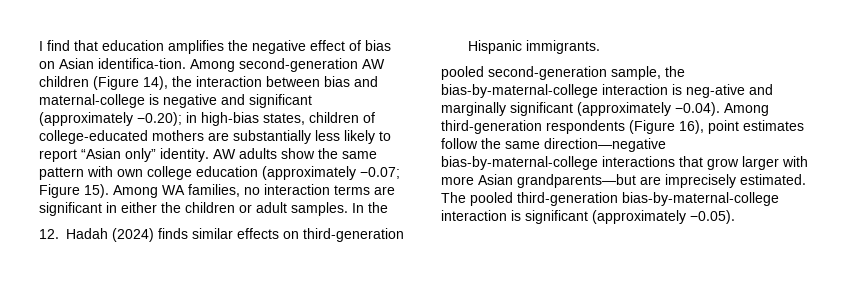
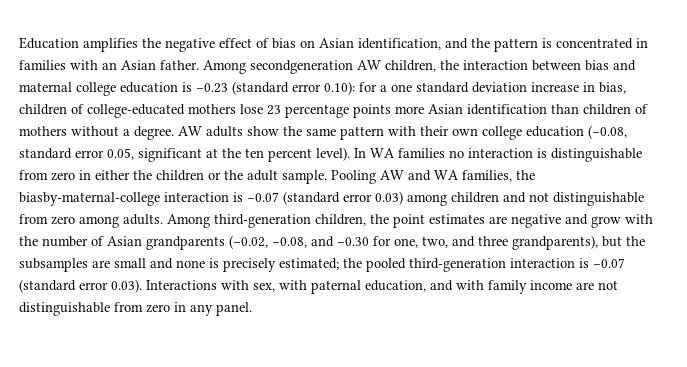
[39,40,164,51] I find that education -> [19,37,79,49] Education
[98,58,385,72] [39,76,168,90] identifica-tion. Among second-generation AW children (Figure 14), -> [358,38,648,52] [19,60,436,74] identification, and the pattern is concentrated in families with an Asian father. Among secondgeneration AW children,
[39,94,312,108] [39,112,375,126] [39,130,391,144] [39,148,209,162] maternal-college is negative and significant (approximately −0.20); in high-bias states, children of college-educated mothers are substantially less likely to report “Asian only” identity. -> [19,81,626,96] [19,104,648,118] [19,126,174,140] maternal college education is −0.23 (standard error 0.10): for a one standard deviation increase in bias, children of college-educated mothers lose 23 percentage points more Asian identification than children of mothers without a degree.
(113, 171) none -> [420,126,449,136] their
[262,166,400,180] [39,184,395,198] [39,202,102,216] (approximately −0.07; Figure 15). Among WA families, no interaction terms are significant -> [588,125,627,139] [19,147,642,162] [19,170,75,181] (−0.08, standard error 0.05, significant at the ten percent level). In WA families no interaction is distinguishable from zero
[256,202,388,216] [39,228,404,242] [468,40,600,54] [441,66,685,80] [441,84,773,98] [441,102,769,116] [441,120,804,134] [441,138,666,152] [441,156,808,170] [441,174,806,188] [441,192,466,203] adult samples. In the // 12. Hadah (2024) finds similar effects on third-generation Hispanic immigrants. // pooled second-generation sample, the bias-by-maternal-college interaction is neg-ative and marginally significant (approximately −0.04). Among third-generation respondents (Figure 16), point estimates follow the same direction—negative bias-by-maternal-college interactions that grow larger with more Asian grandparents—but are imprecisely estimated. The -> [224,170,535,184] [19,191,644,206] [19,214,653,228] [19,235,645,250] [19,258,362,272] the adult sample. Pooling AW and WA families, the biasby-maternal-college interaction is −0.07 (standard error 0.03) among children and not distinguishable from zero among adults. Among third-generation children, the point estimates are negative and grow with the number of Asian grandparents (−0.02, −0.08, and −0.30 for one, two, and three grandparents), but the subsamples are small and none is precisely estimated; the
[622,192,779,206] [441,210,735,224] bias-by-maternal-college interaction is significant (approximately −0.05). -> [510,258,625,268] [19,279,618,294] [19,302,252,316] interaction is −0.07 (standard error 0.03). Interactions with sex, with paternal education, and with family income are not distinguishable from zero in any panel.

